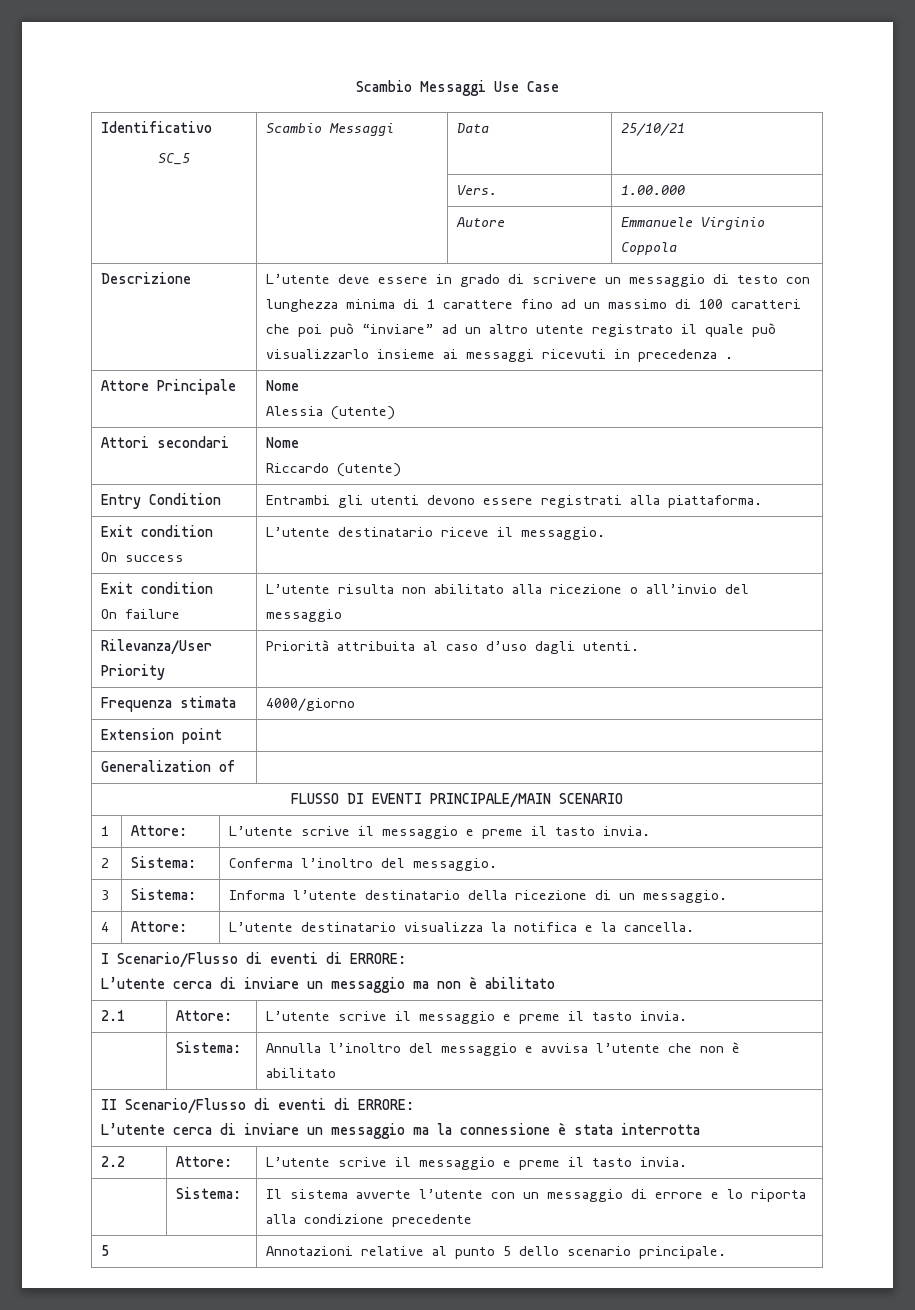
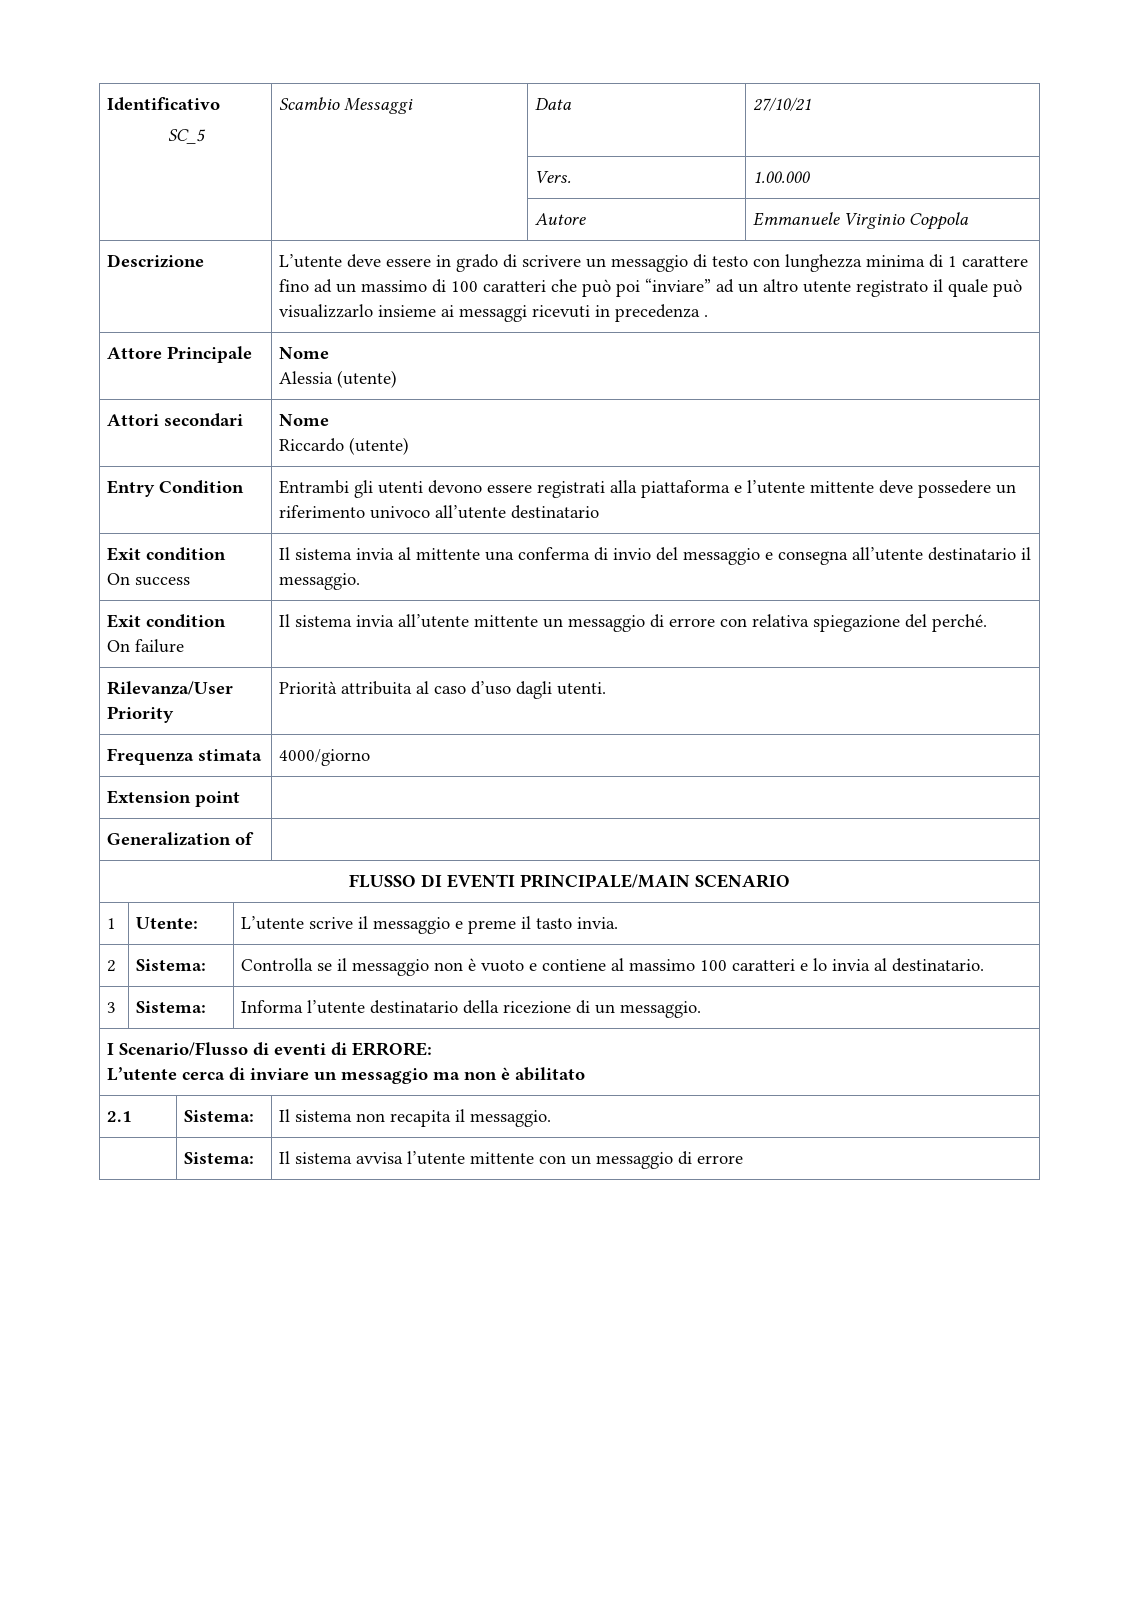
[356,80,559,96] Scambio Messaggi Use Case // -> (106, 104) none
[620,123,685,136] 25/10/21 -> [752,97,811,111] 27/10/21
[297,323,354,337] poi può -> [581,279,640,297] può poi
[667,495,762,508] [100,525,213,537] [100,552,184,562] [265,527,489,537] piattaforma. // Exit condition // On success | L’utente destinatario riceve -> [640,480,1016,498] [278,505,599,519] [106,547,226,561] [106,573,190,586] [278,547,1016,565] piattaforma e l’utente mittente deve possedere un riferimento univoco all’utente destinatario // Exit condition // On success | Il sistema invia al mittente una conferma di invio del messaggio e consegna all’utente destinatario
[265,584,749,594] [265,609,342,622] L’utente risulta non abilitato alla ricezione o all’invio del messaggio -> [278,614,987,632] Il sistema invia all’utente mittente un messaggio di errore con relativa spiegazione del perché.
[130,825,187,836] Attore: -> [135,917,198,929] Utente:
[228,858,497,871] Conferma l’inoltro del messaggio. -> [240,958,984,976] Controlla se il messaggio non è vuoto e contiene al massimo 100 caratteri e lo invia al destinatario.
[100,922,109,932] [130,921,187,932] [228,922,694,932] // 4 | Attore: | L’utente destinatario visualizza la notifica e la cancella. -> (701, 1009) none
[175,1010,232,1021] [265,1011,687,1024] [175,1041,241,1053] [265,1042,740,1056] [265,1068,336,1078] [100,1098,414,1114] [100,1122,700,1139] [100,1156,125,1167] [175,1156,232,1167] [265,1157,687,1170] [175,1187,241,1199] [265,1189,483,1199] Attore: | L’utente scrive il messaggio e preme il tasto invia. // | Sistema: | Annulla l’inoltro del messaggio e avvisa l’utente che non è abilitato // II Scenario/Flusso di eventi di ERRORE: // L’utente cerca di inviare un messaggio ma la connessione è stata interrotta // 2.2 | Attore: | L’utente scrive il messaggio e preme il tasto invia. // | Sistema: | Il sistema avverte l’utente -> [183,1110,254,1122] [278,1109,551,1127] [183,1152,254,1164] [278,1151,534,1165] Sistema: | Il sistema non recapita il messaggio. // | Sistema: | Il sistema avvisa l’utente mittente
[710,1189,806,1202] [265,1214,472,1227] [100,1245,109,1256] [265,1246,726,1259] e lo riporta alla condizione precedente // 5 | Annotazioni relative al punto 5 dello scenario principale. -> (743, 1159) none

